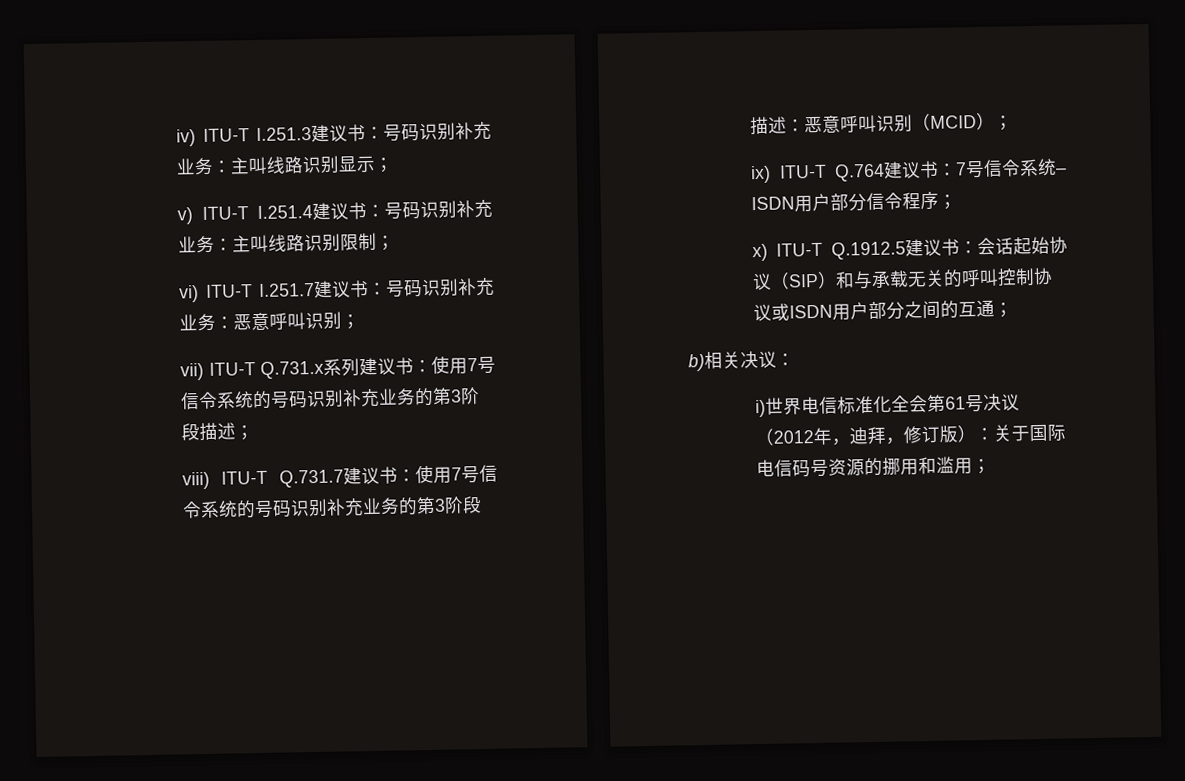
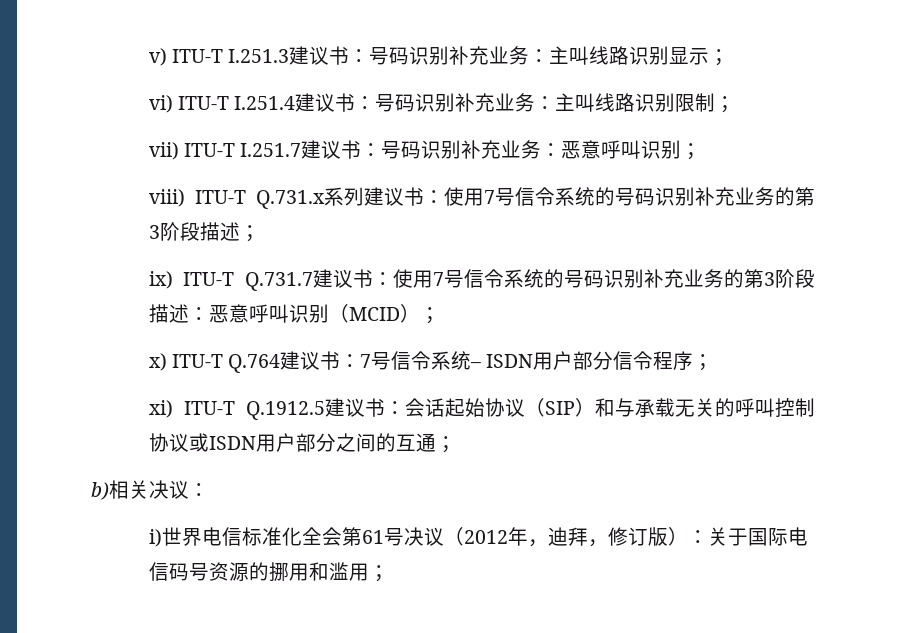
[176,129,197,147] iv) -> [148,48,167,66] v)
[177,207,194,225] v) -> [148,95,173,113] vi)
[179,285,200,303] vi) -> [148,142,179,160] vii)
[180,362,205,381] vii) -> [148,189,185,207] viii)
[182,471,211,490] viii) -> [148,271,173,289] ix)
[750,165,772,184] ix) -> [148,353,167,371] x)
[752,243,769,262] x) -> [148,400,173,418] xi)

